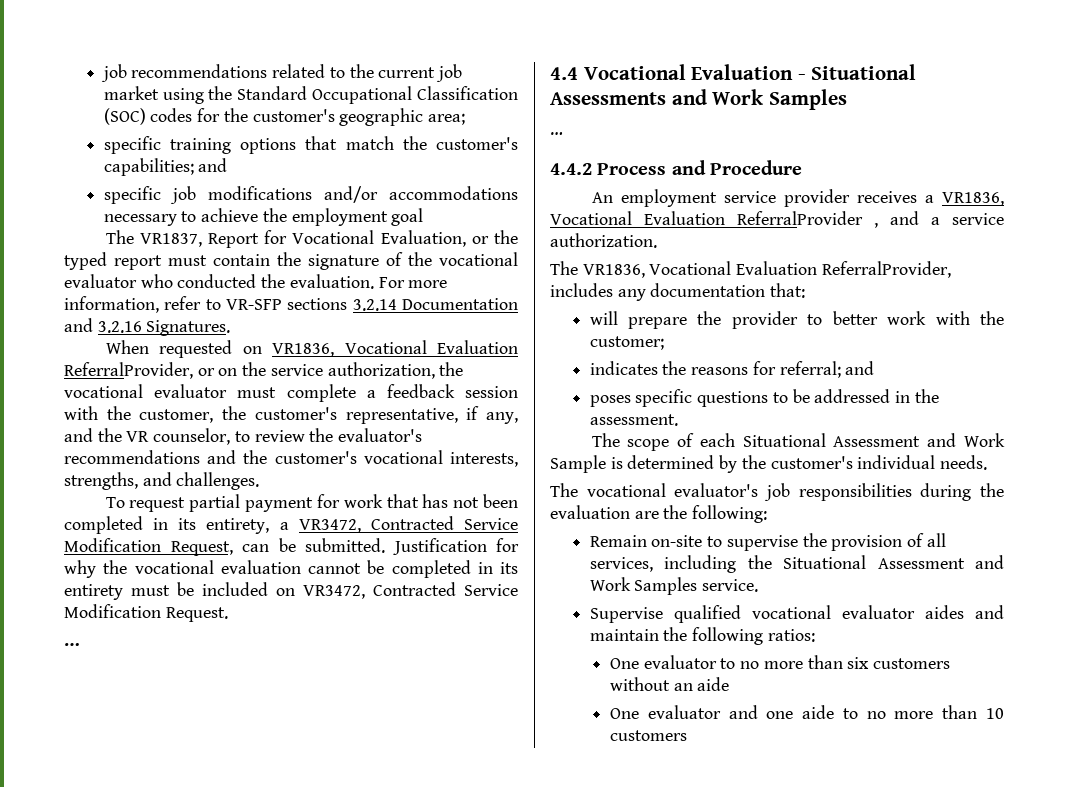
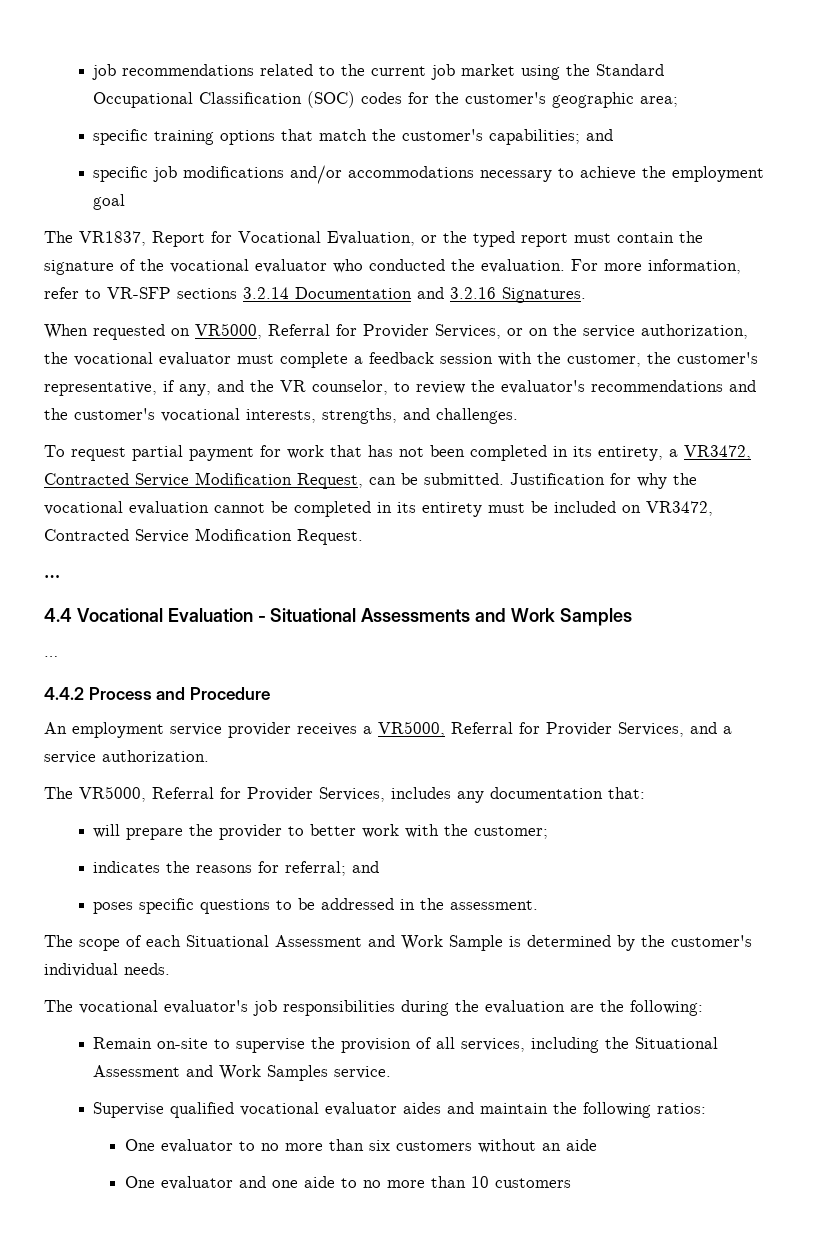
[272,340,518,357] [64,362,193,379] VR1836, Vocational Evaluation ReferralProvider, -> [195,323,501,339] VR5000, Referral for Provider Services,
[942,192,1004,206] [550,211,878,228] VR1836, Vocational Evaluation ReferralProvider , -> [378,721,684,737] VR5000, Referral for Provider Services,
[582,261,951,278] VR1836, Vocational Evaluation ReferralProvider, -> [79,786,385,802] VR5000, Referral for Provider Services,

